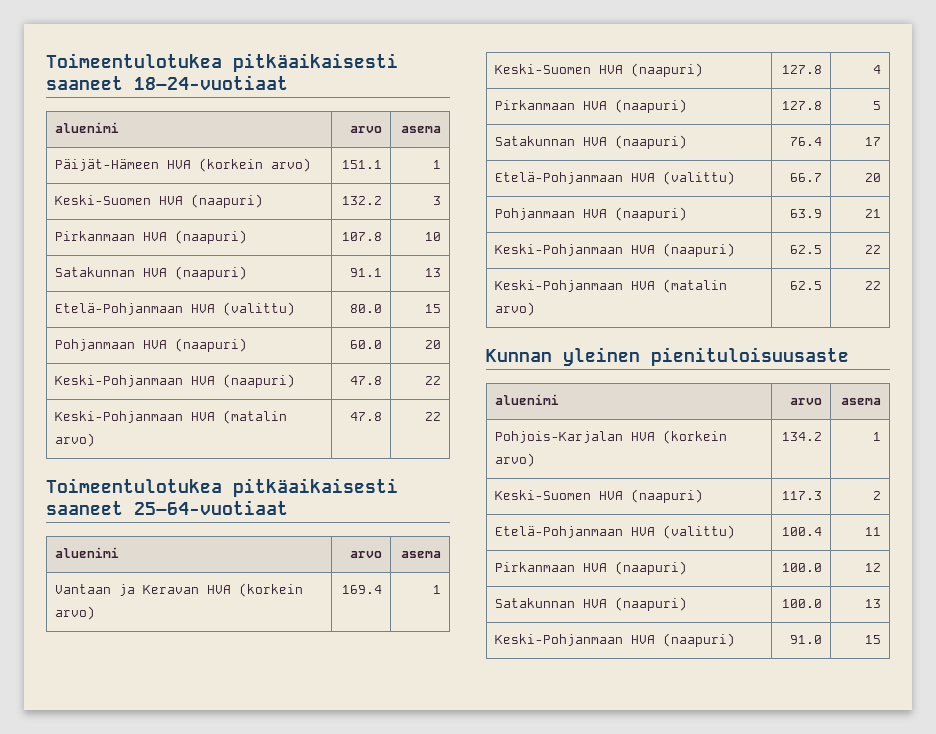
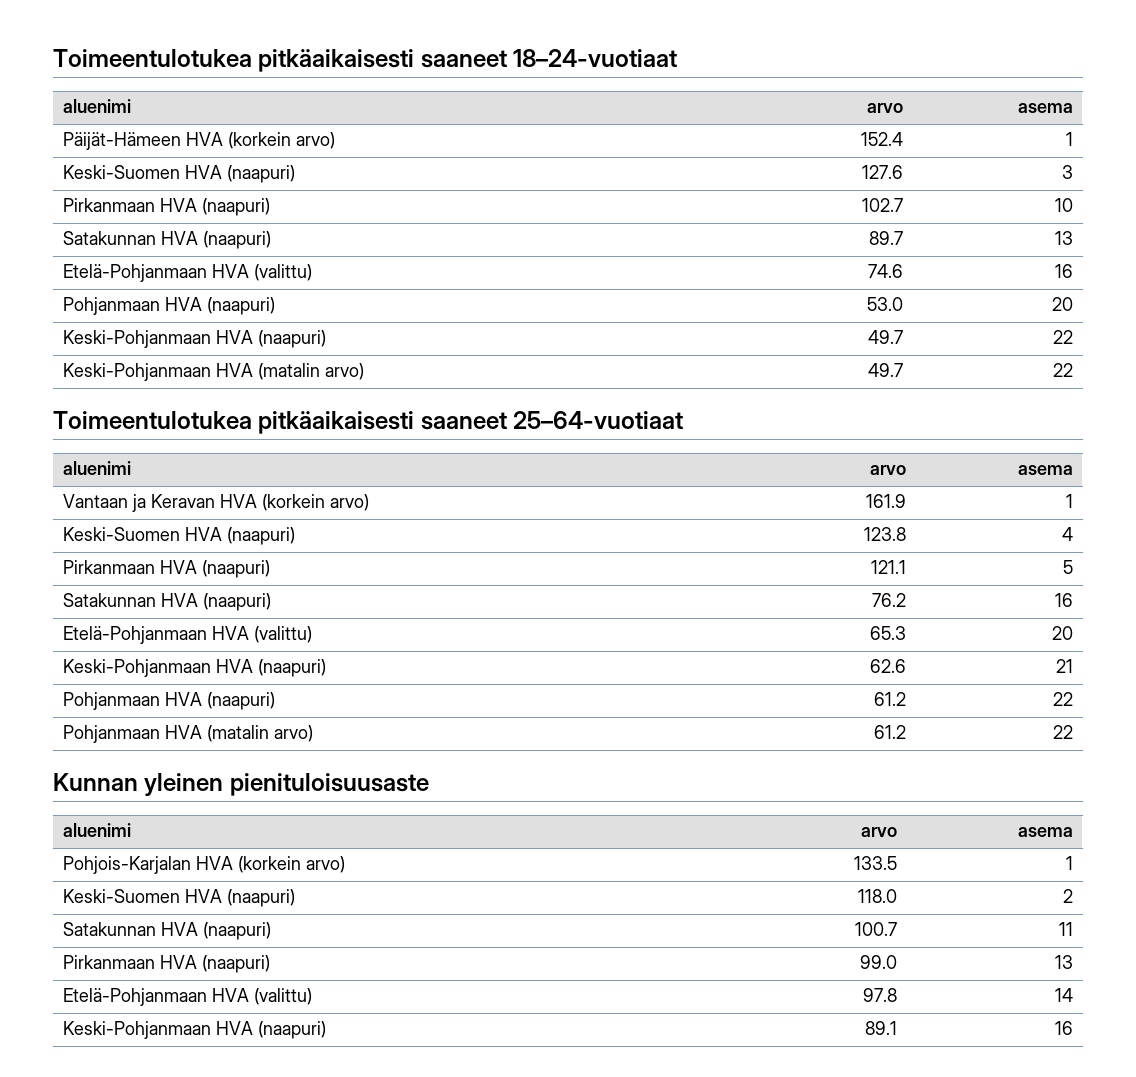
[342,160,383,169] [433,160,442,169] [54,194,263,208] [342,196,383,205] 151.1 | 1 // Keski-Suomen HVA (naapuri) | 132.2 -> [860,132,903,146] [1065,132,1073,146] [63,165,296,183] [861,165,903,179] 152.4 | 1 // Keski-Suomen HVA (naapuri) | 127.6
[342,232,383,241] 107.8 -> [861,198,903,212] 102.7
[350,268,383,277] [425,268,442,277] [54,302,295,316] [350,304,383,313] [425,304,442,313] [54,338,247,352] [350,340,383,349] [425,340,442,349] [54,374,295,388] [350,376,383,385] [425,376,442,385] [54,410,287,424] [54,433,95,447] [350,412,383,421] 91.1 | 13 // Etelä-Pohjanmaan HVA (valittu) | 80.0 | 15 // Pohjanmaan HVA (naapuri) | 60.0 | 20 // Keski-Pohjanmaan HVA (naapuri) | 47.8 | 22 // Keski-Pohjanmaan HVA (matalin arvo) | 47.8 -> [868,231,903,245] [1054,231,1073,245] [63,264,313,282] [867,264,903,278] [1054,264,1073,278] [63,297,276,315] [866,297,903,311] [1051,297,1073,311] [63,330,327,348] [867,330,903,344] [1052,330,1073,344] [63,363,365,381] [867,363,903,377] 89.7 | 13 // Etelä-Pohjanmaan HVA (valittu) | 74.6 | 16 // Pohjanmaan HVA (naapuri) | 53.0 | 20 // Keski-Pohjanmaan HVA (naapuri) | 49.7 | 22 // Keski-Pohjanmaan HVA (matalin arvo) | 49.7
[342,585,383,594] [433,585,442,594] [494,63,703,77] [782,65,823,74] 169.4 | 1 // Keski-Suomen HVA (naapuri) | 127.8 -> [865,494,906,508] [1065,494,1073,508] [63,527,296,545] [863,527,906,541] 161.9 | 1 // Keski-Suomen HVA (naapuri) | 123.8
[782,101,823,110] 127.8 -> [870,560,906,574] 121.1
[790,137,823,146] [865,137,882,146] [494,171,735,185] [790,173,823,182] [865,173,882,182] [494,207,687,221] [790,209,823,218] [865,209,882,218] [494,243,735,257] [790,245,823,254] [865,245,882,254] [494,279,727,293] [494,302,535,316] [790,281,823,290] 76.4 | 17 // Etelä-Pohjanmaan HVA (valittu) | 66.7 | 20 // Pohjanmaan HVA (naapuri) | 63.9 | 21 // Keski-Pohjanmaan HVA (naapuri) | 62.5 | 22 // Keski-Pohjanmaan HVA (matalin arvo) | 62.5 -> [871,593,906,607] [1054,593,1073,607] [63,626,313,644] [869,626,906,640] [1051,626,1073,640] [63,659,327,677] [869,659,906,673] [1055,659,1073,673] [63,692,276,710] [873,692,906,706] [1052,692,1073,706] [63,725,314,743] [873,725,906,739] 76.2 | 16 // Etelä-Pohjanmaan HVA (valittu) | 65.3 | 20 // Keski-Pohjanmaan HVA (naapuri) | 62.6 | 21 // Pohjanmaan HVA (naapuri) | 61.2 | 22 // Pohjanmaan HVA (matalin arvo) | 61.2
[782,432,823,441] [873,432,882,441] [494,489,703,503] [782,491,823,500] 134.2 | 1 // Keski-Suomen HVA (naapuri) | 117.3 -> [853,856,897,870] [1065,856,1073,870] [63,889,296,907] [857,889,897,903] 133.5 | 1 // Keski-Suomen HVA (naapuri) | 118.0
[494,525,735,539] [782,527,823,536] Etelä-Pohjanmaan HVA (valittu) | 100.4 -> [63,922,272,940] [854,922,897,936] Satakunnan HVA (naapuri) | 100.7
[782,563,823,572] [865,563,882,572] [494,597,687,611] [782,599,823,608] [865,599,882,608] [494,633,735,647] [790,635,823,644] [865,635,882,644] 100.0 | 12 // Satakunnan HVA (naapuri) | 100.0 | 13 // Keski-Pohjanmaan HVA (naapuri) | 91.0 | 15 -> [859,955,897,969] [1054,955,1073,969] [63,988,313,1006] [862,988,897,1002] [1054,988,1073,1002] [63,1021,327,1039] [864,1021,897,1035] [1054,1021,1073,1035] 99.0 | 13 // Etelä-Pohjanmaan HVA (valittu) | 97.8 | 14 // Keski-Pohjanmaan HVA (naapuri) | 89.1 | 16

